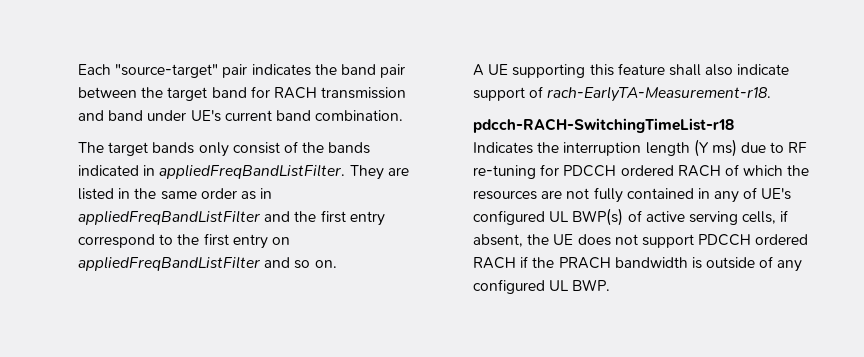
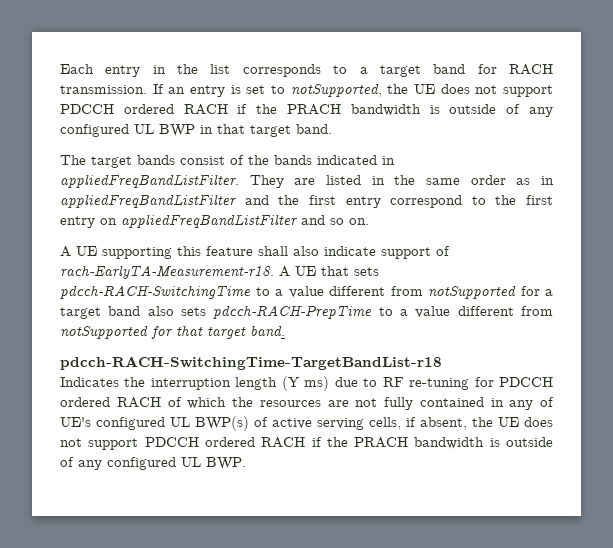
[115,64,406,78] [78,86,407,101] [78,110,404,122] "source-target" pair indicates the band pair between the target band for RACH transmission and band under UE's current band combination. -> [105,64,553,77] [60,83,553,97] [60,104,553,117] [60,124,332,137] entry in the list corresponds to a target band for RACH transmission. If an entry is set to notSupported, the UE does not support PDCCH ordered RACH if the PRACH bandwidth is outside of any configured UL BWP in that target band.
[198,142,229,157] only -> (175, 160) none
[473,118,734,133] // pdcch-RACH-SwitchingTimeList-r18 -> [279,266,379,277] [60,285,553,299] [60,305,553,319] [60,325,285,339] [60,356,442,370] A UE that sets pdcch-RACH-SwitchingTime to a value different from notSupported for a target band also sets pdcch-RACH-PrepTime to a value different from notSupported for that target band. // pdcch-RACH-SwitchingTime-TargetBandList-r18

